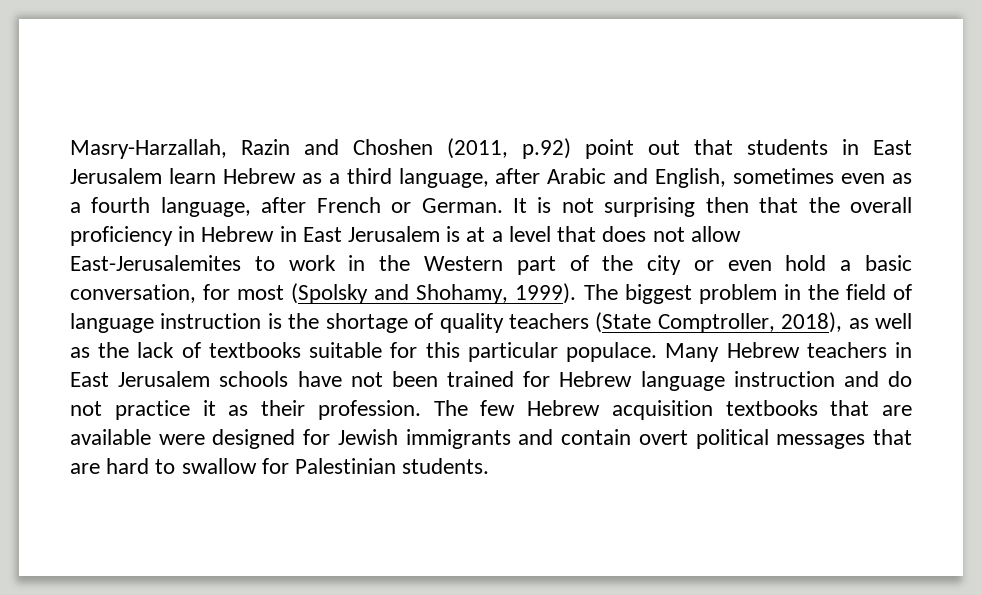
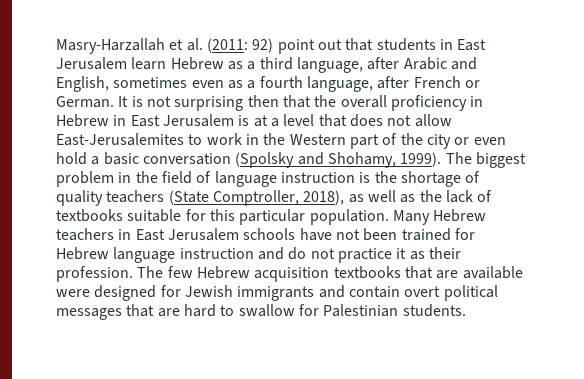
[70,138,571,159] Masry-Harzallah, Razin and Choshen (2011, p.92) -> [56,38,274,54] Masry-Harzallah et al. (2011: 92)
[70,284,285,303] conversation, for most -> [142,153,231,165] conversation
[566,342,658,362] populace. -> [309,209,389,225] population.

